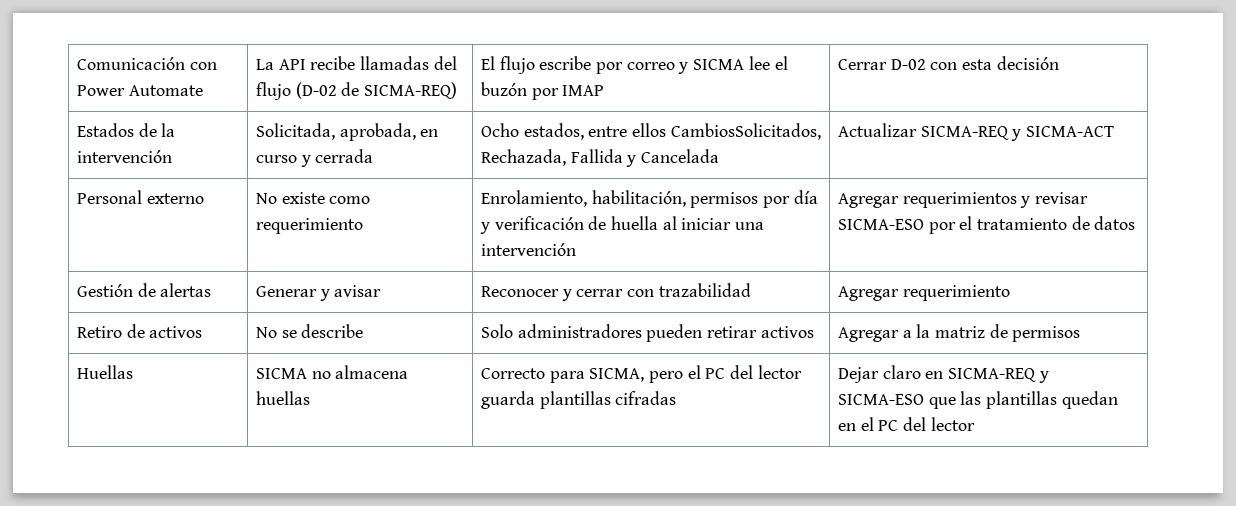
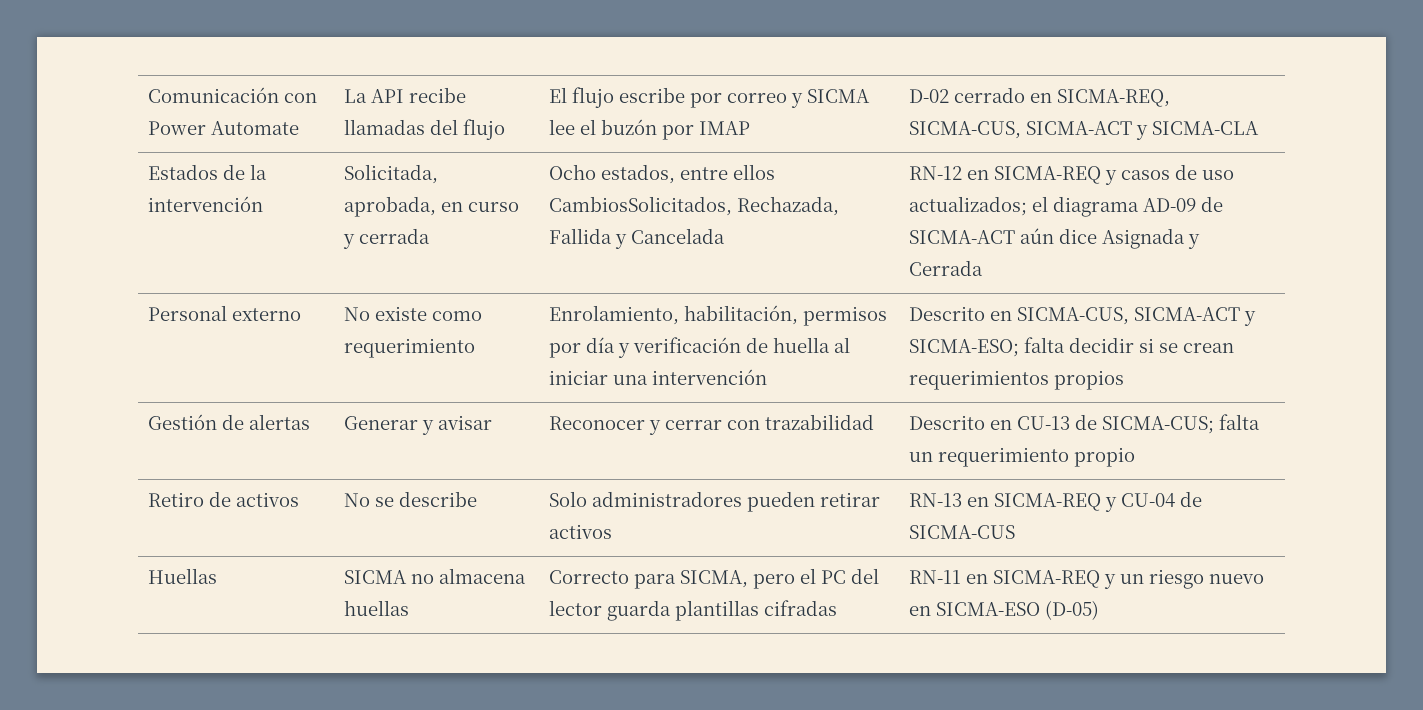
[295,82,457,99] (D-02 de SICMA-REQ) -> (505, 129) none
[837,56,1059,70] Cerrar D-02 con esta decisión -> [908,87,1170,107] [908,121,1259,140] D-02 cerrado en SICMA-REQ, SICMA-CUS, SICMA-ACT y SICMA-CLA
[837,123,1114,141] Actualizar SICMA-REQ y SICMA-ACT -> [908,164,1234,185] [908,196,1223,217] [908,228,1200,249] [908,260,983,276] RN-12 en SICMA-REQ y casos de uso actualizados; el diagrama AD-09 de SICMA-ACT aún dice Asignada y Cerrada
[837,192,1088,208] [837,216,1136,234] Agregar requerimientos y revisar SICMA-ESO por el tratamiento de datos -> [908,306,1256,326] [908,337,1234,357] [908,370,1124,390] Descrito en SICMA-CUS, SICMA-ACT y SICMA-ESO; falta decidir si se crean requerimientos propios
[837,285,1010,301] Agregar requerimiento -> [908,414,1260,434] [908,447,1135,467] Descrito en CU-13 de SICMA-CUS; falta un requerimiento propio
[837,324,1081,342] Agregar a la matriz de permisos -> [908,491,1202,512] [908,525,1015,539] RN-13 en SICMA-REQ y CU-04 de SICMA-CUS
[837,365,1049,383] [837,391,1118,409] [837,417,975,431] Dejar claro en SICMA-REQ y SICMA-ESO que las plantillas quedan en el PC del lector -> [908,569,1264,589] [908,600,1099,620] RN-11 en SICMA-REQ y un riesgo nuevo en SICMA-ESO (D-05)

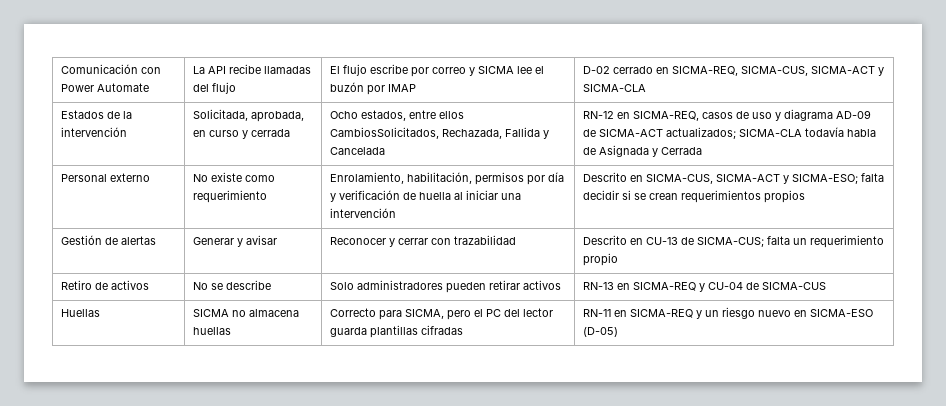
[993,166,1117,185] SICMA-REQ y -> [633,111,700,121] SICMA-REQ,
[908,196,1048,216] actualizados; el -> [775,112,782,121] y
[1019,228,1097,244] aún dice -> [666,127,877,139] [583,147,597,155] actualizados; SICMA-CLA todavía habla de

